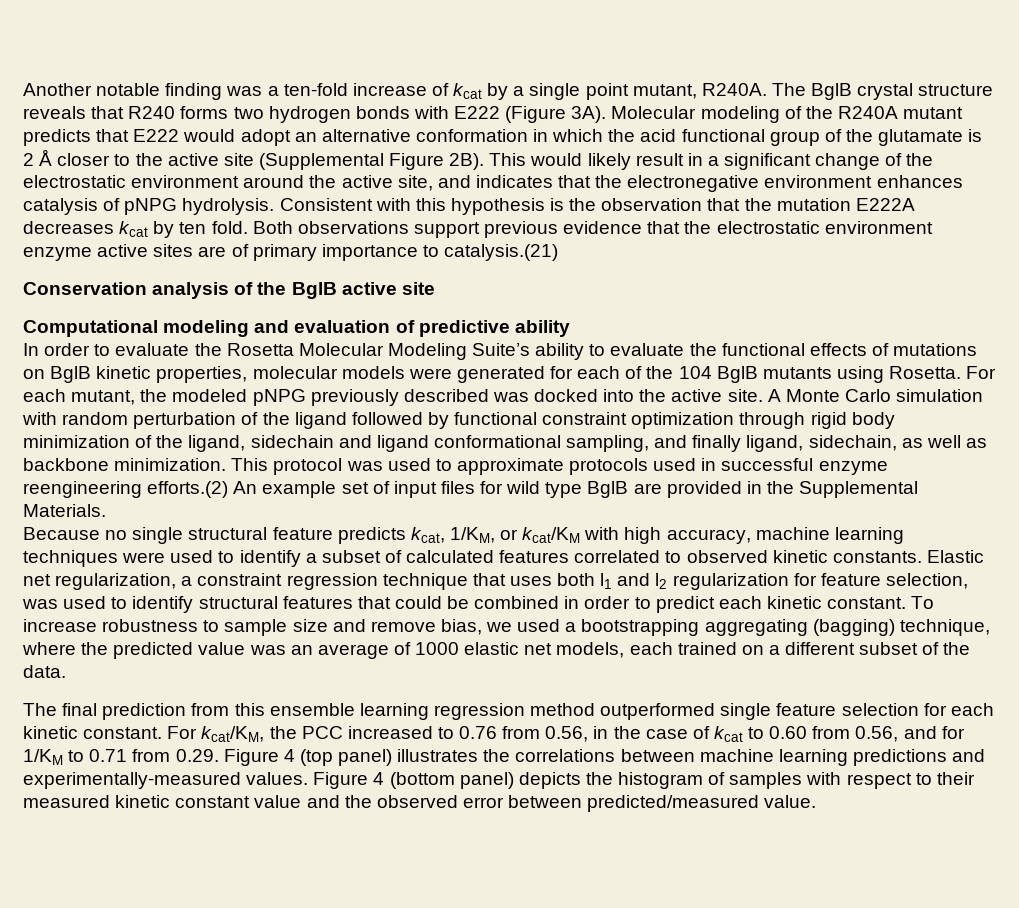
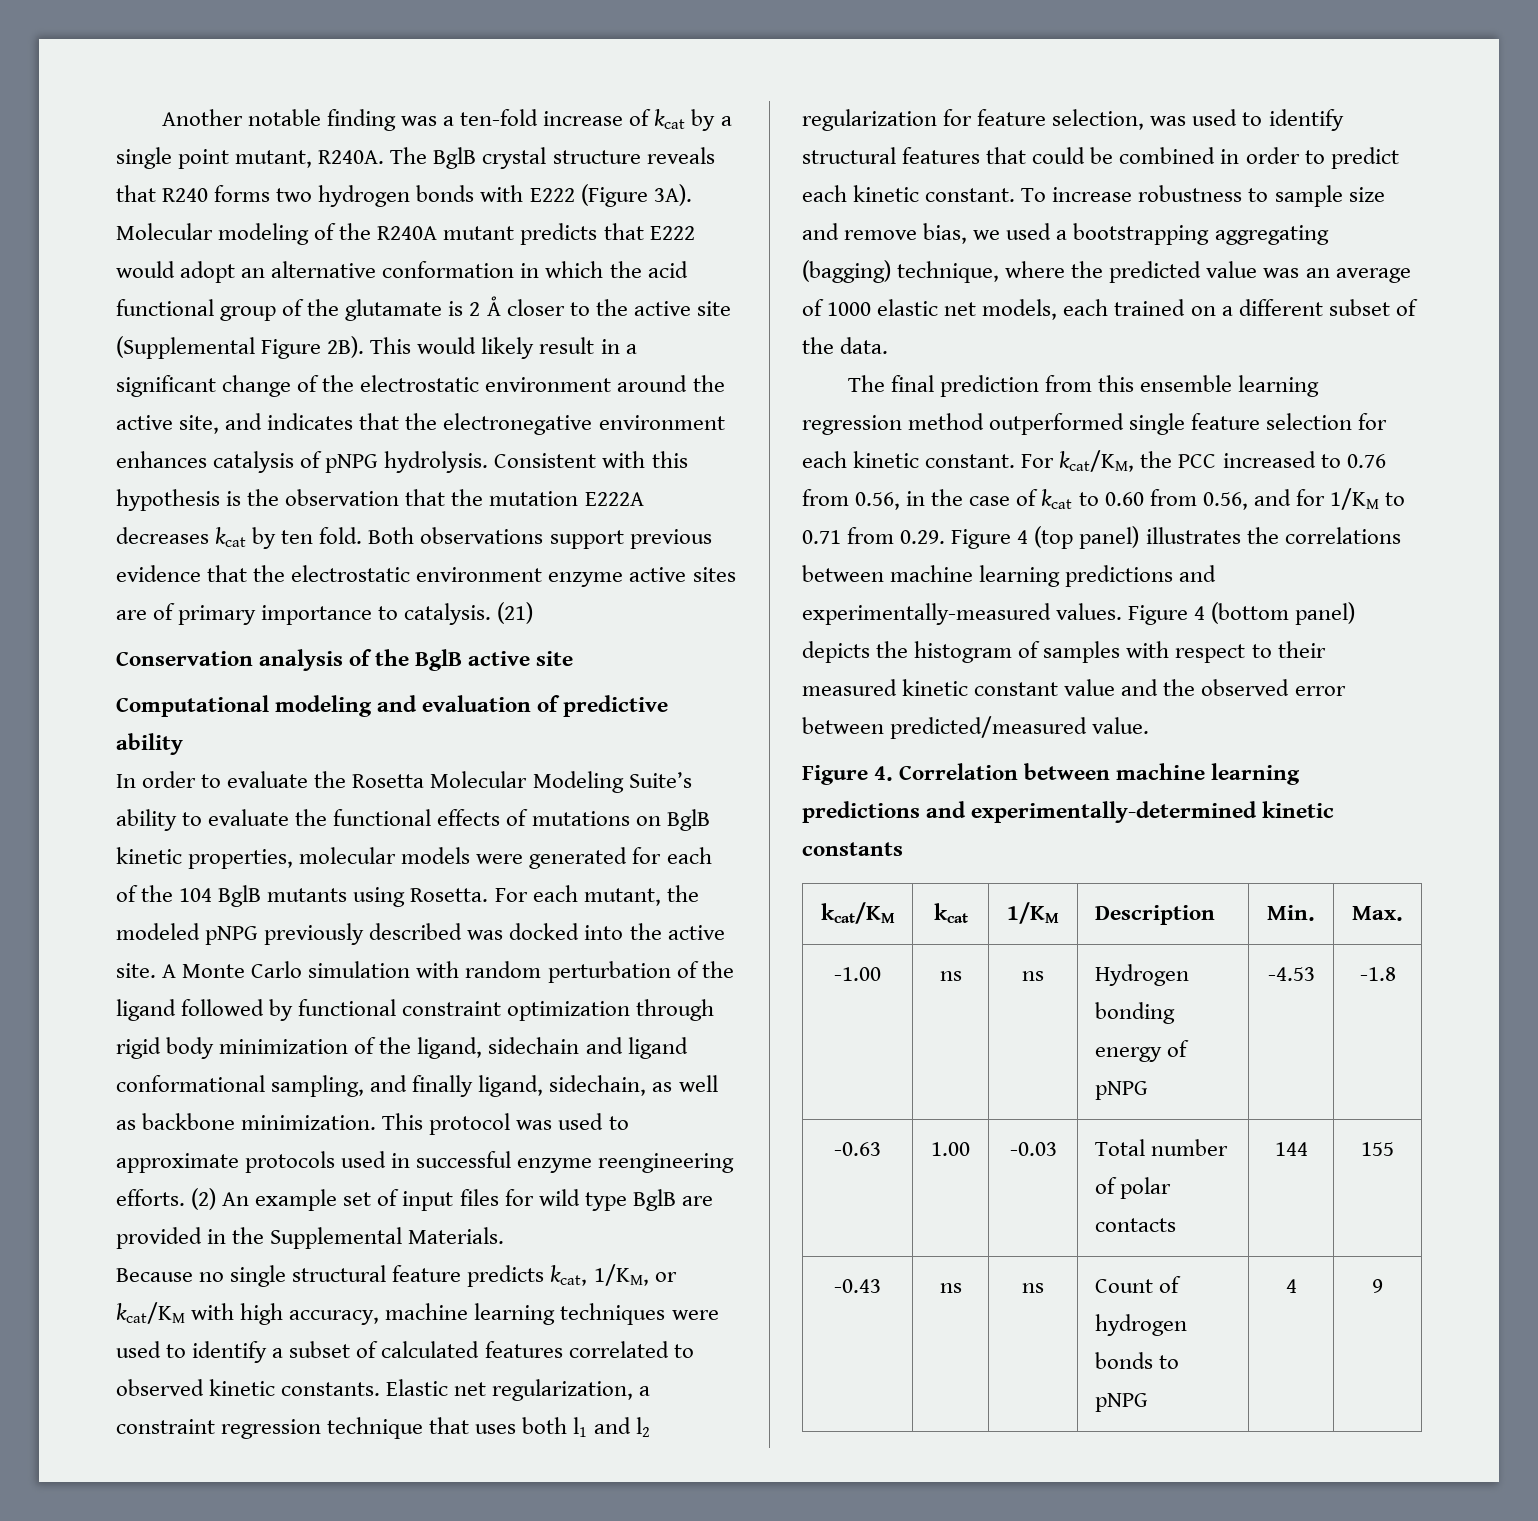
[444,244,559,261] catalysis.(21) -> [404,602,534,625] catalysis. (21)
[147,481,229,498] efforts.(2) -> [116,1188,217,1210] efforts. (2)
(817, 801) none -> [802,763,1301,785] [802,801,1335,823] [802,842,903,856] [820,902,895,924] [933,903,968,923] [1007,902,1059,924] [1094,905,1215,925] [1267,905,1315,921] [1352,906,1403,921] [834,967,881,981] [939,971,962,981] [1022,971,1044,981] [1094,964,1189,986] [1094,1002,1175,1024] [1094,1040,1189,1062] [1094,1081,1148,1100] [1267,967,1315,981] [1359,967,1396,981] [834,1142,881,1156] [931,1142,970,1156] [1009,1142,1057,1156] [1094,1139,1228,1156] [1094,1177,1171,1199] [1094,1218,1176,1232] [1274,1142,1308,1156] [1361,1142,1394,1156] [834,1279,881,1293] [939,1283,962,1293] [1022,1283,1044,1293] [1094,1276,1181,1293] [1094,1314,1187,1336] [1094,1352,1179,1369] [1094,1393,1148,1412] [1285,1279,1297,1293] [1372,1279,1383,1293] // Figure 4. Correlation between machine learning predictions and experimentally-determined kinetic constants // kcat/KM | kcat | 1/KM | Description | Min. | Max. // -1.00 | ns | ns | Hydrogen bonding energy of pNPG | -4.53 | -1.8 // -0.63 | 1.00 | -0.03 | Total number of polar contacts | 144 | 155 // -0.43 | ns | ns | Count of hydrogen bonds to pNPG | 4 | 9

